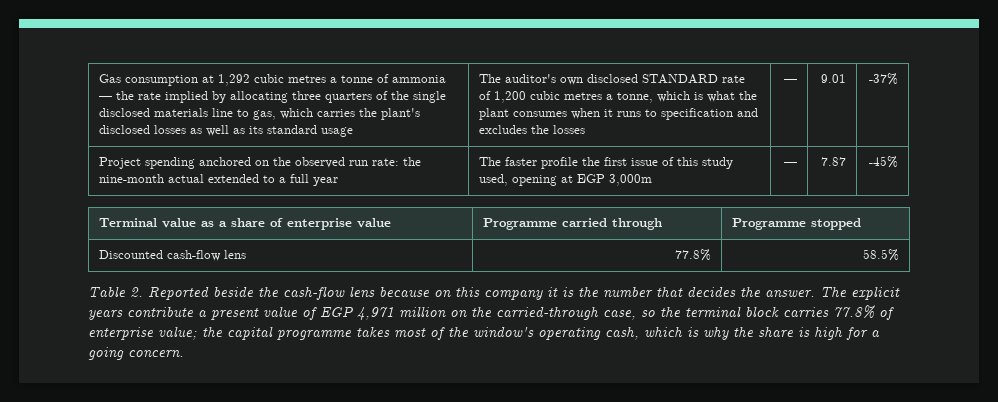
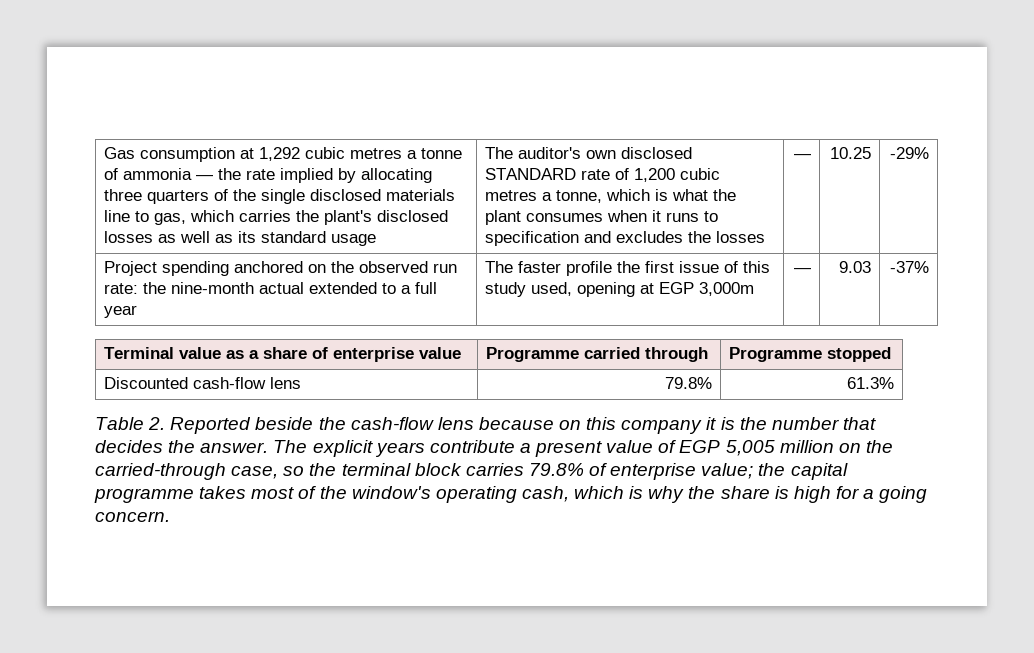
[820,74,846,83] [868,73,898,85] 9.01 | -37% -> [829,147,871,159] [889,147,929,159] 10.25 | -29%
[820,157,846,166] [868,156,898,168] 7.87 | -45% -> [838,261,871,273] [889,261,929,273] 9.03 | -37%
[674,249,711,261] [862,249,899,261] 77.8% | 58.5% -> [664,377,712,389] [846,377,894,389] 79.8% | 61.3%
[357,307,394,320] 4,971 -> [725,440,775,456] 5,005
[833,305,875,318] 77.8% -> [528,463,584,476] 79.8%

